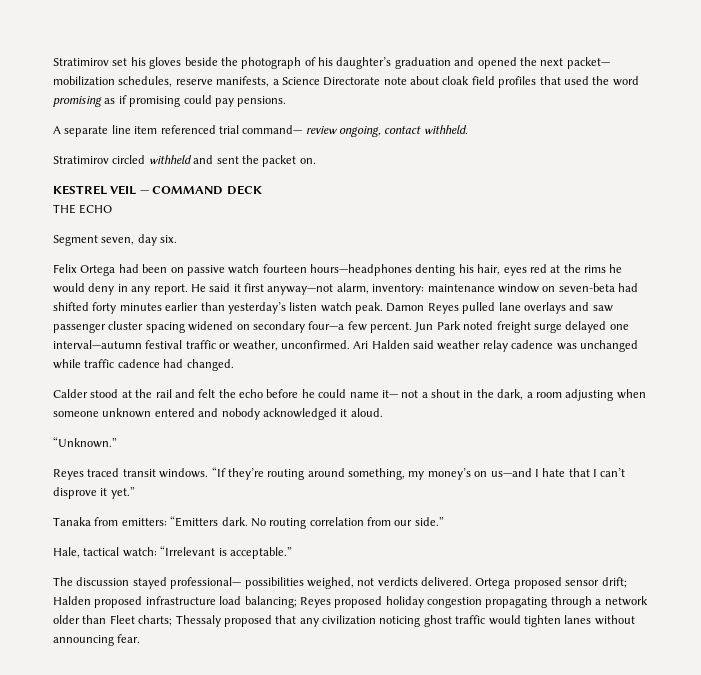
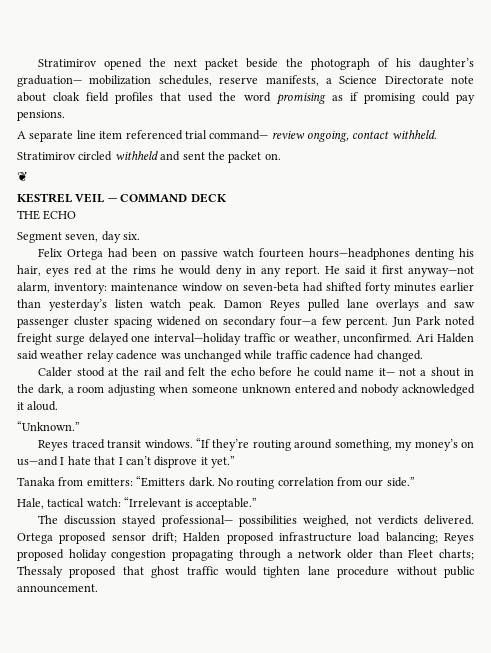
[53,57,182,69] Stratimirov set his gloves -> [38,58,239,70] Stratimirov opened the next packet
[394,57,610,69] graduation and opened the next packet— -> [17,75,82,87] graduation—
(316, 161) none -> [17,171,28,181] // ❦
[53,340,183,349] interval—autumn festival -> [154,333,242,345] interval—holiday
[299,615,421,627] any civilization noticing -> (144, 570) none
[564,615,635,625] [53,634,141,646] lanes without announcing fear. -> [307,566,474,578] [17,584,98,593] lane procedure without public announcement.

